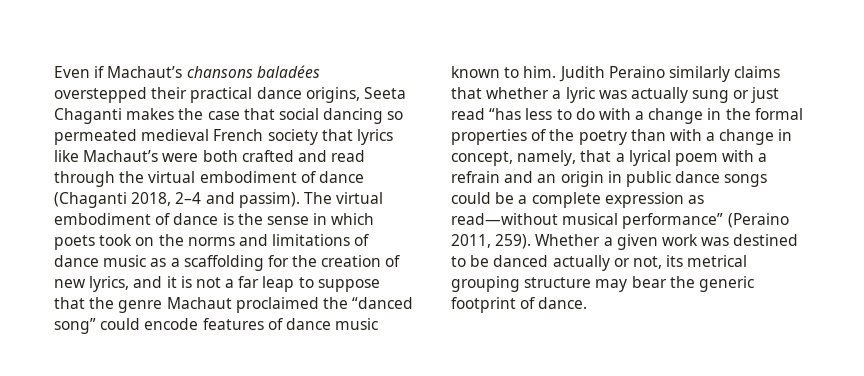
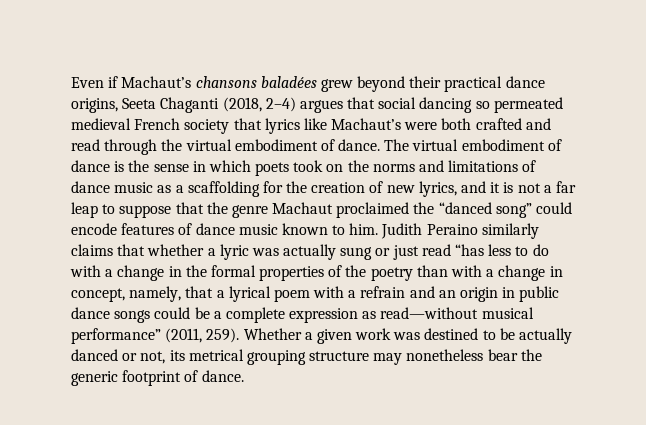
[54,87,147,103] overstepped -> [320,76,406,92] grew beyond
[126,108,240,120] makes the case -> [222,97,343,113] (2018, 2–4) argues
[318,171,364,183] [54,192,300,208] dance (Chaganti 2018, 2–4 and passim). -> [338,139,381,151] dance.
[727,213,789,228] [451,234,491,248] (Peraino 2011, -> [165,328,203,343] (2011,
[493,255,610,271] danced actually -> [519,328,573,344] [71,349,118,361] actually danced
(628, 285) none -> [406,349,484,361] nonetheless

